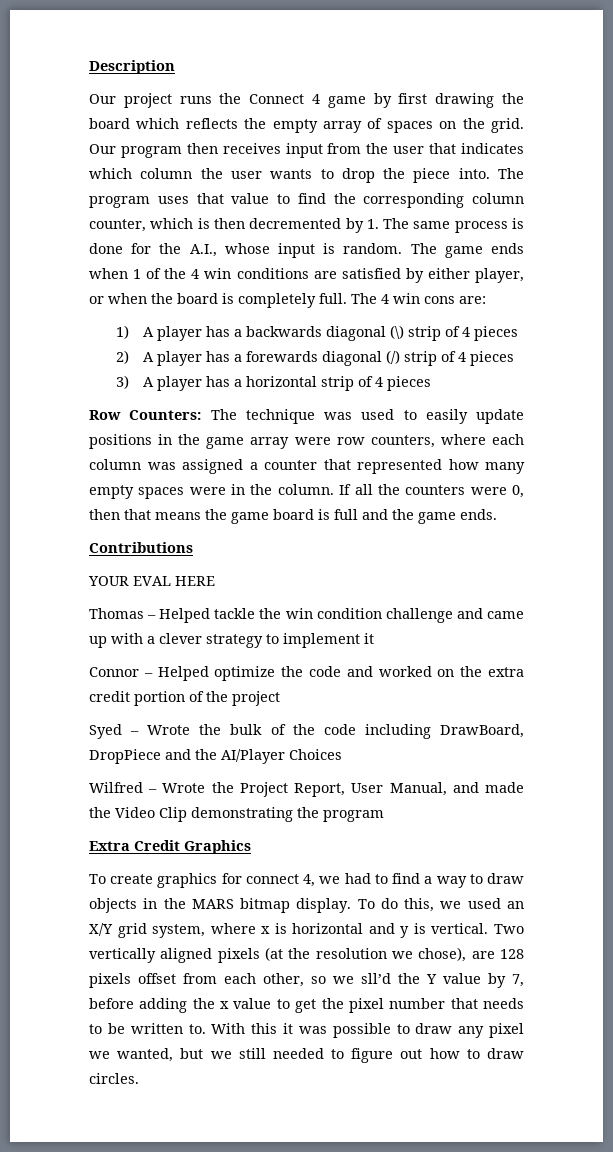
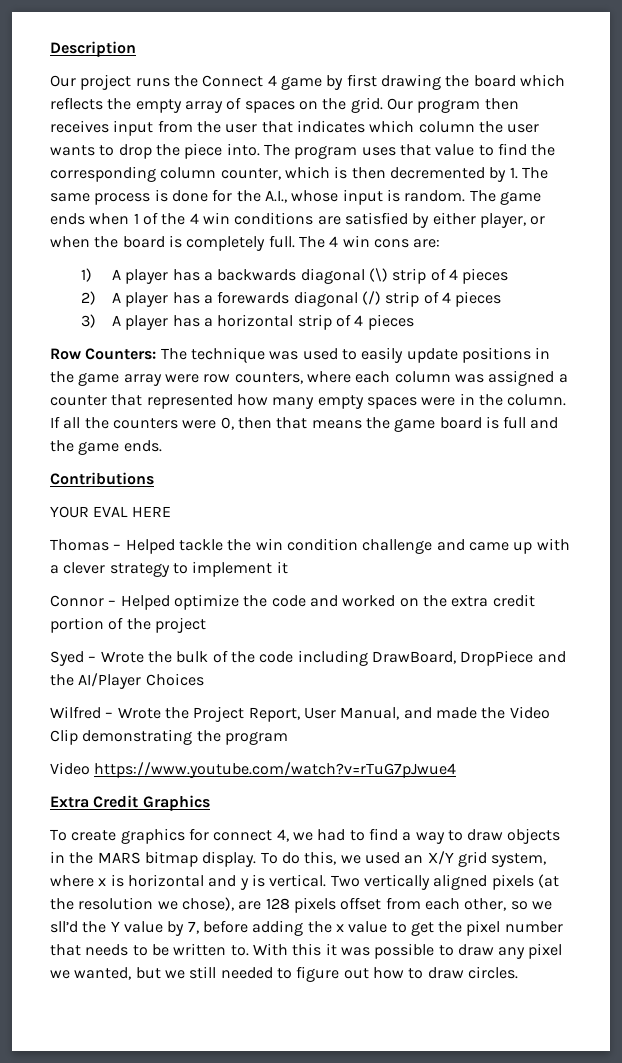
(384, 816) none -> [50,762,457,778] // Video https://www.youtube.com/watch?v=rTuG7pJwue4

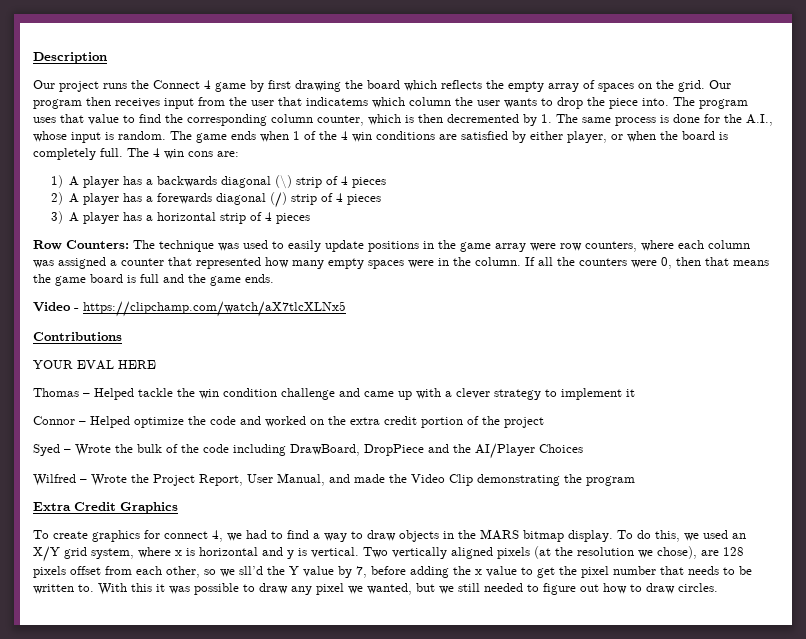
[296,120,365,133] indicates -> [306,97,368,106] indicatems
(162, 446) none -> [33,301,346,317] // Video - https://clipchamp.com/watch/aX7tlcXLNx5
[50,762,457,778] // Video https://www.youtube.com/watch?v=rTuG7pJwue4 -> (635, 481) none

